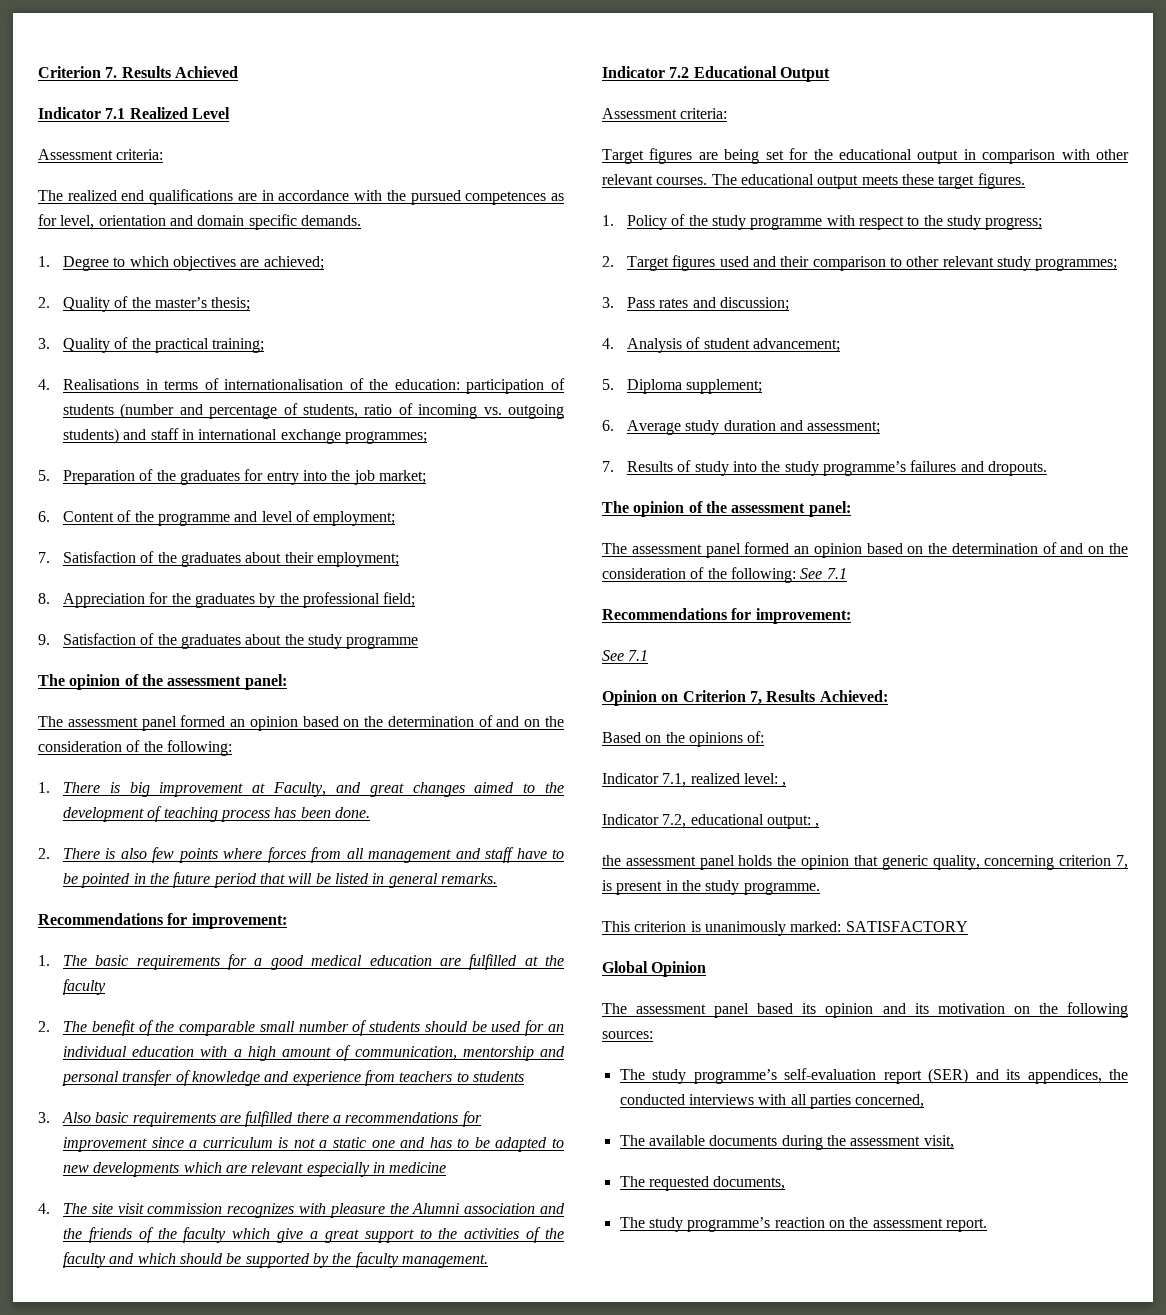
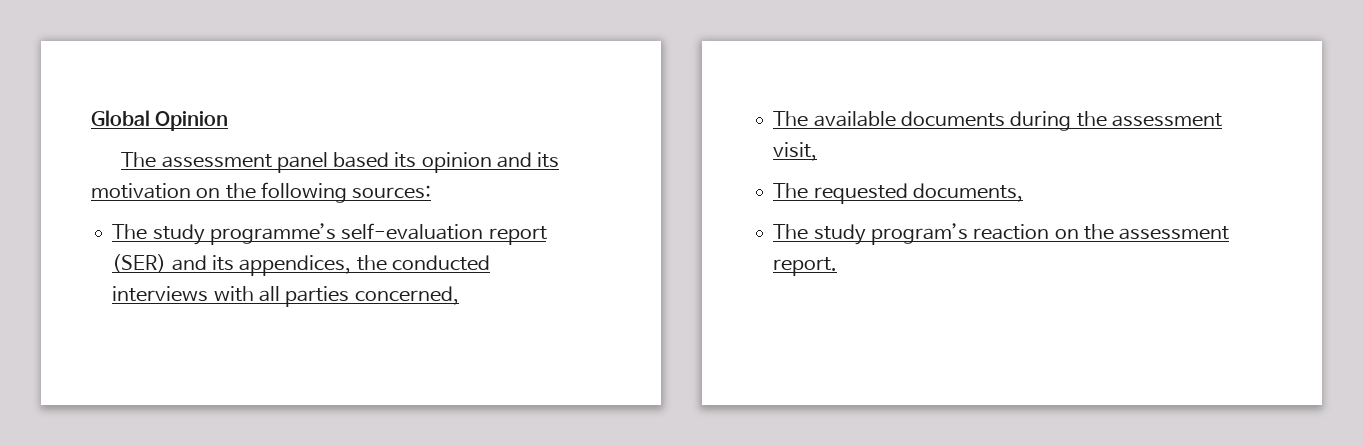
[38,66,238,78] [38,107,230,119] [38,149,164,160] [38,189,565,205] [38,214,361,230] [38,256,324,271] [38,296,251,312] [38,337,265,353] [38,378,565,394] [62,403,564,419] [62,428,427,444] [38,469,426,485] [38,510,396,526] [38,551,399,567] [38,592,416,608] [38,633,419,649] [38,674,287,690] [38,715,564,731] [38,740,232,756] [38,782,564,797] [62,806,370,822] [38,847,565,863] [62,872,497,888] [38,913,287,929] [38,954,564,970] [62,979,106,995] [38,1020,565,1036] [62,1045,565,1061] [61,1070,524,1086] [38,1111,482,1127] [62,1137,565,1152] [62,1162,447,1177] [38,1203,566,1218] [62,1227,565,1243] [62,1252,488,1268] [602,66,830,82] [602,108,728,119] [602,148,1129,164] [602,173,1025,189] [602,214,1043,230] [602,255,1118,271] [602,297,789,311] [602,337,840,353] [602,379,763,394] [602,420,881,435] [602,460,1047,476] [602,501,851,517] [602,542,1128,558] [602,567,847,583] [602,608,851,624] [602,650,649,661] [602,690,888,706] [602,731,765,747] [602,773,787,787] [602,814,820,829] [602,855,1128,870] [602,880,820,895] [602,921,968,936] Criterion 7. Results Achieved // Indicator 7.1 Realized Level // Assessment criteria: // The realized end qualifications are in accordance with the pursued competences as for level, orientation and domain specific demands. // 1. Degree to which objectives are achieved; // 2. Quality of the master’s thesis; // 3. Quality of the practical training; // 4. Realisations in terms of internationalisation of the education: participation of students (number and percentage of students, ratio of incoming vs. outgoing students) and staff in international exchange programmes; // 5. Preparation of the graduates for entry into the job market; // 6. Content of the programme and level of employment; // 7. Satisfaction of the graduates about their employment; // 8. Appreciation for the graduates by the professional field; // 9. Satisfaction of the graduates about the study programme // The opinion of the assessment panel: // The assessment panel formed an opinion based on the determination of and on the consideration of the following: // 1. There is big improvement at Faculty, and great changes aimed to the development of teaching process has been done. // 2. There is also few points where forces from all management and staff have to be pointed in the future period that will be listed in general remarks. // Recommendations for improvement: // 1. The basic requirements for a good medical education are fulfilled at the faculty // 2. The benefit of the comparable small number of students should be used for an individual education with a high amount of communication, mentorship and personal transfer of knowledge and experience from teachers to students // 3. Also basic requirements are fulfilled there a recommendations for improvement since a curriculum is not a static one and has to be adapted to new developments which are relevant especially in medicine // 4. The site visit commission recognizes with pleasure the Alumni association and the friends of the faculty which give a great support to the activities of the faculty and which should be supported by the faculty management. // Indicator 7.2 Educational Output // Assessment criteria: // Target figures are being set for the educational output in comparison with other relevant courses. The educational output meets these target figures. // 1. Policy of the study programme with respect to the study progress; // 2. Target figures used and their comparison to other relevant study programmes; // 3. Pass rates and discussion; // 4. Analysis of student advancement; // 5. Diploma supplement; // 6. Average study duration and assessment; // 7. Results of study into the study programme’s failures and dropouts. // The opinion of the assessment panel: // The assessment panel formed an opinion based on the determination of and on the consideration of the following: See 7.1 // Recommendations for improvement: // See 7.1 // Opinion on Criterion 7, Results Achieved: // Based on the opinions of: // Indicator 7.1, realized level: , // Indicator 7.2, educational output: , // the assessment panel holds the opinion that generic quality, concerning criterion 7, is present in the study programme. // This criterion is unanimously marked: SATISFACTORY // -> (91, 118) none
[687,1217,771,1232] programme’s -> [870,223,968,245] program’s

